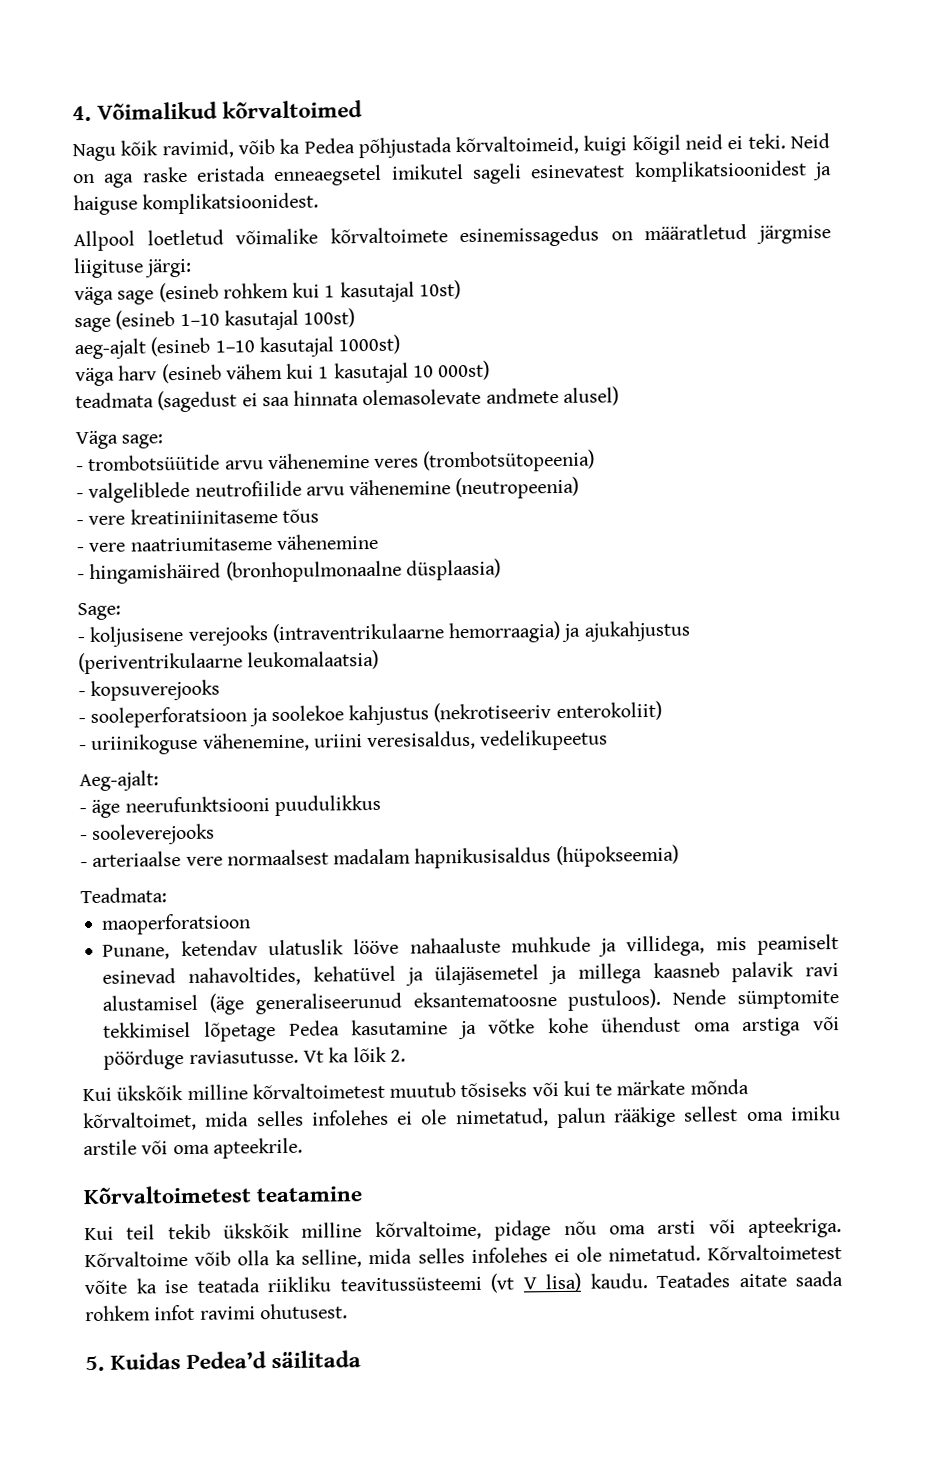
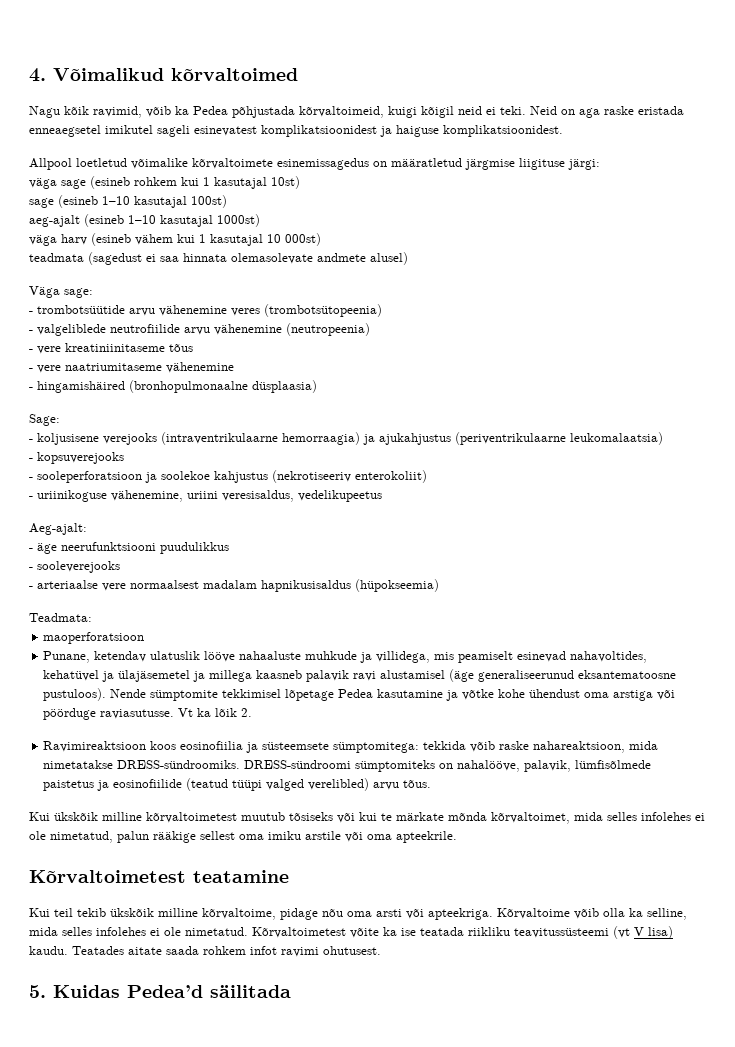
(406, 1055) none -> [43,741,659,753] [43,760,652,772] [43,778,432,791] // Ravimireaktsioon koos eosinofiilia ja süsteemsete sümptomitega: tekkida võib raske nahareaktsioon, mida nimetatakse DRESS-sündroomiks. DRESS-sündroomi sümptomiteks on nahalööve, palavik, lümfisõlmede paistetus ja eosinofiilide (teatud tüüpi valged verelibled) arvu tõus.

